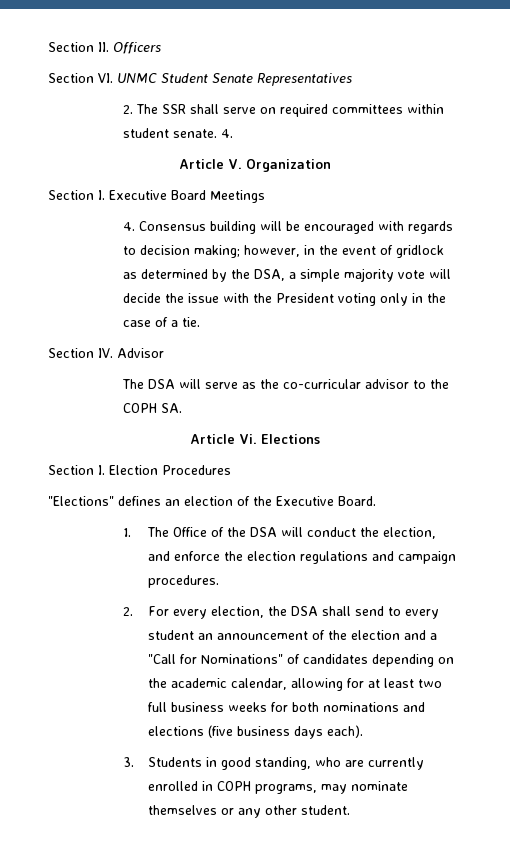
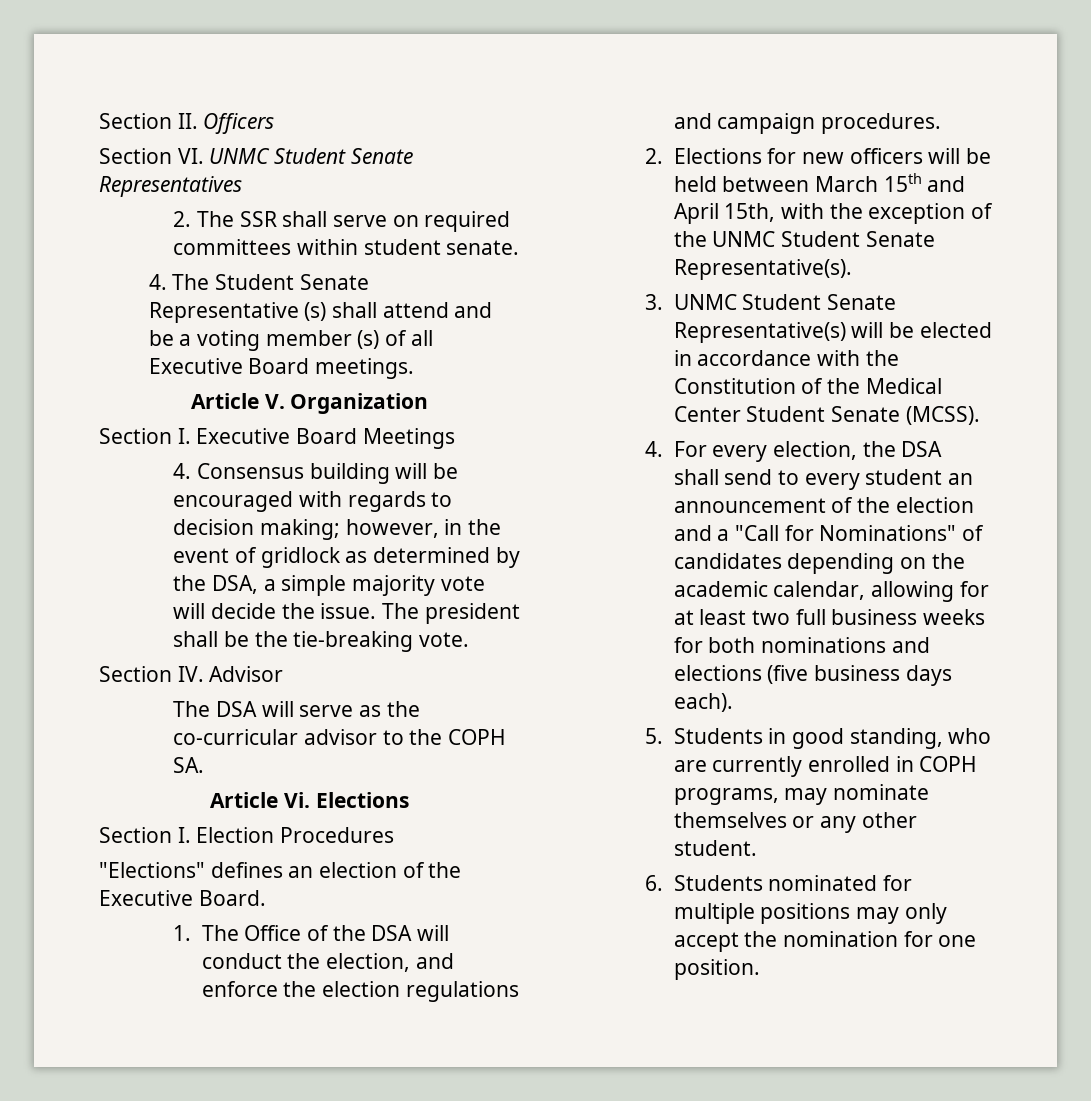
[221,129,234,138] 4. -> [148,274,369,290] [148,302,493,323] [148,330,433,351] [148,358,414,379] // 4. The Student Senate Representative (s) shall attend and be a voting member (s) of all Executive Board meetings.
[188,293,447,306] [123,317,201,327] issue with the President voting only in the case of a tie. -> [320,603,520,624] [173,631,469,652] issue. The president shall be the tie-breaking vote.
(134, 611) none -> [673,148,992,164] [673,173,966,192] [673,203,994,224] [673,231,935,247] [673,259,852,280] [645,294,897,310] [673,322,992,343] [673,350,899,366] [673,378,942,394] [673,406,980,425] [645,441,664,457] Elections for new officers will be held between March 15th and April 15th, with the exception of the UNMC Student Senate Representative(s). // 3. UNMC Student Senate Representative(s) will be elected in accordance with the Constitution of the Medical Center Student Senate (MCSS). // 4.
[123,757,135,767] 3. -> [645,728,664,744] 5.
(351, 810) none -> [645,875,913,891] [673,903,947,924] [673,931,977,952] [673,959,760,980] // 6. Students nominated for multiple positions may only accept the nomination for one position.

